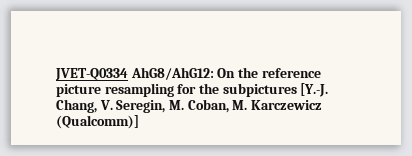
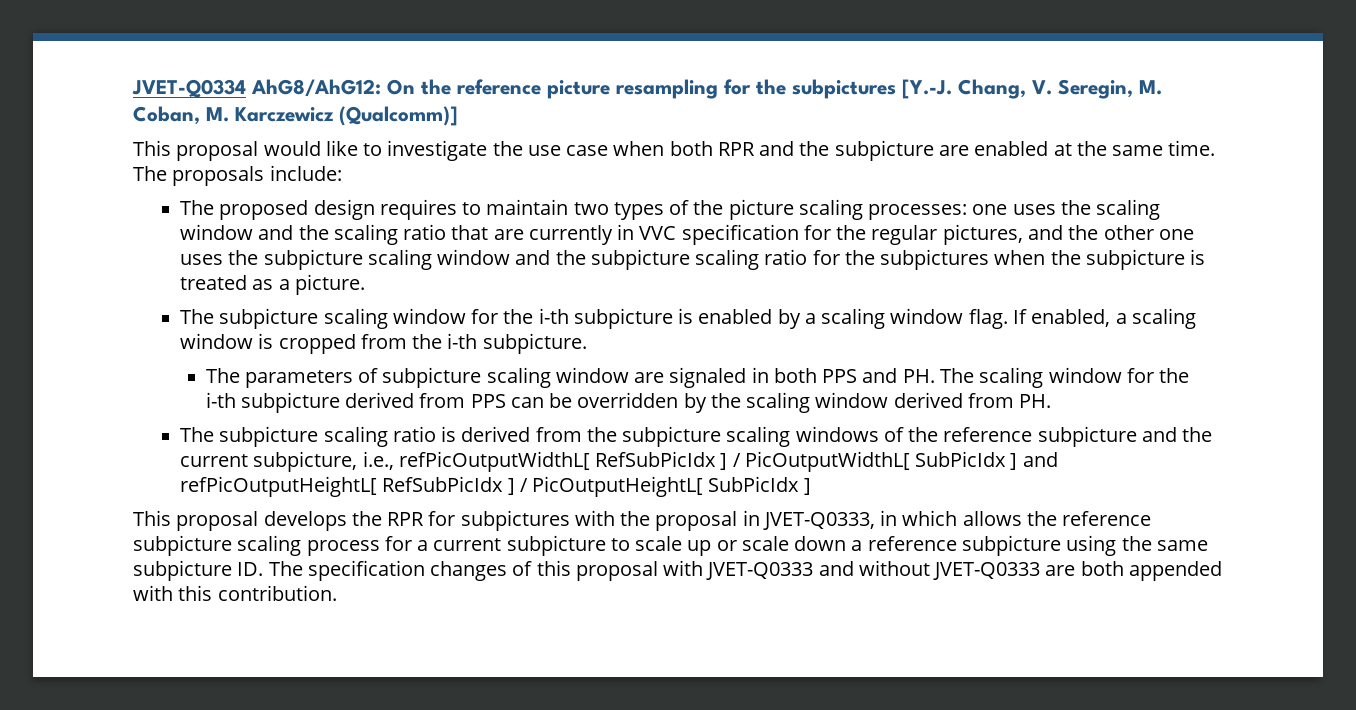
(139, 122) none -> [133,140,1216,161] [133,165,342,186] [180,199,1161,220] [180,224,1194,245] [180,249,1206,270] [180,274,365,295] [180,308,1196,329] [180,333,587,354] [205,367,1190,388] [205,392,1052,413] [180,426,1213,447] [180,451,1058,472] [180,476,811,497] [133,510,1152,531] [133,535,1208,556] [133,560,1222,581] [133,585,337,601] // This proposal would like to investigate the use case when both RPR and the subpicture are enabled at the same time. The proposals include: // The proposed design requires to maintain two types of the picture scaling processes: one uses the scaling window and the scaling ratio that are currently in VVC specification for the regular pictures, and the other one uses the subpicture scaling window and the subpicture scaling ratio for the subpictures when the subpicture is treated as a picture. // The subpicture scaling window for the i-th subpicture is enabled by a scaling window flag. If enabled, a scaling window is cropped from the i-th subpicture. // The parameters of subpicture scaling window are signaled in both PPS and PH. The scaling window for the i-th subpicture derived from PPS can be overridden by the scaling window derived from PH. // The subpicture scaling ratio is derived from the subpicture scaling windows of the reference subpicture and the current subpicture, i.e., refPicOutputWidthL[ RefSubPicIdx ] / PicOutputWidthL[ SubPicIdx ] and refPicOutputHeightL[ RefSubPicIdx ] / PicOutputHeightL[ SubPicIdx ] // This proposal develops the RPR for subpictures with the proposal in JVET-Q0333, in which allows the reference subpicture scaling process for a current subpicture to scale up or scale down a reference subpicture using the same subpicture ID. The specification changes of this proposal with JVET-Q0333 and without JVET-Q0333 are both appended with this contribution.

